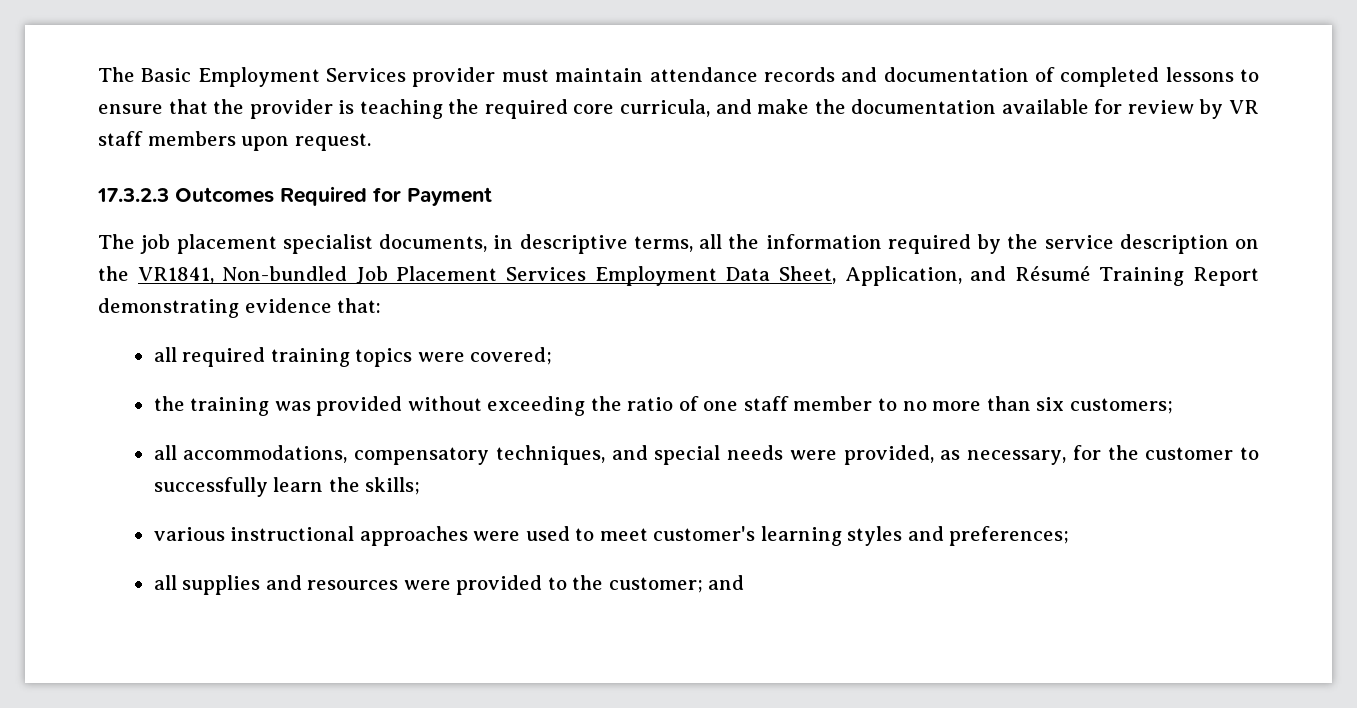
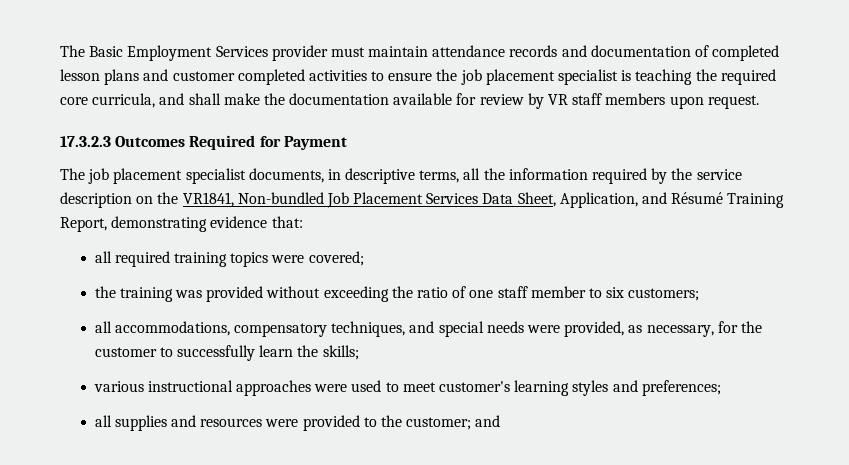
[1165,67,1260,82] [98,99,333,119] lessons to ensure that the provider -> [60,69,619,85] lesson plans and customer completed activities to ensure the job placement specialist
(752, 106) none -> [188,93,221,105] shall
[594,266,717,286] Employment -> (479, 198) none
[1193,267,1259,286] Report -> [60,217,107,232] Report,
[902,396,1031,411] no more than -> (602, 293) none

